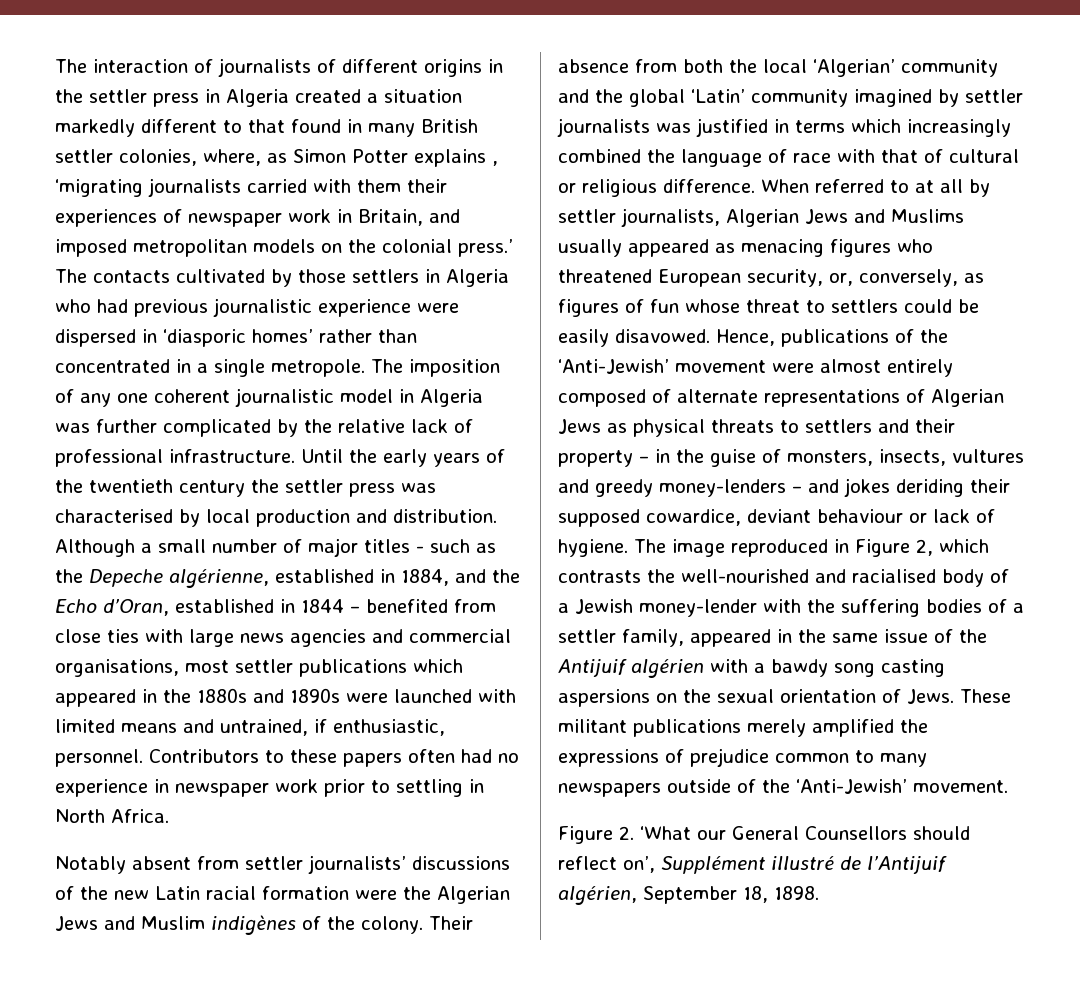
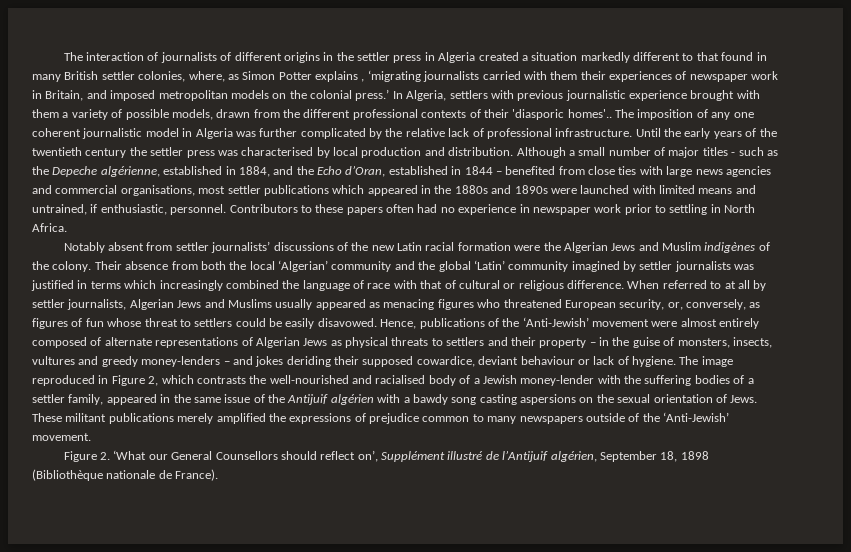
[55,269,509,287] [55,298,459,317] [55,329,417,347] [55,359,365,377] The contacts cultivated by those settlers in Algeria who had previous journalistic experience were dispersed in ‘diasporic homes’ rather than concentrated in a single metropole. -> [392,90,760,101] [32,109,612,120] In Algeria, settlers with previous journalistic experience brought with them a variety of possible models, drawn from the different professional contexts of their 'diasporic homes'..
[774,886,819,900] 1898. -> [680,451,709,460] [32,469,219,481] 1898 (Bibliothèque nationale de France).

